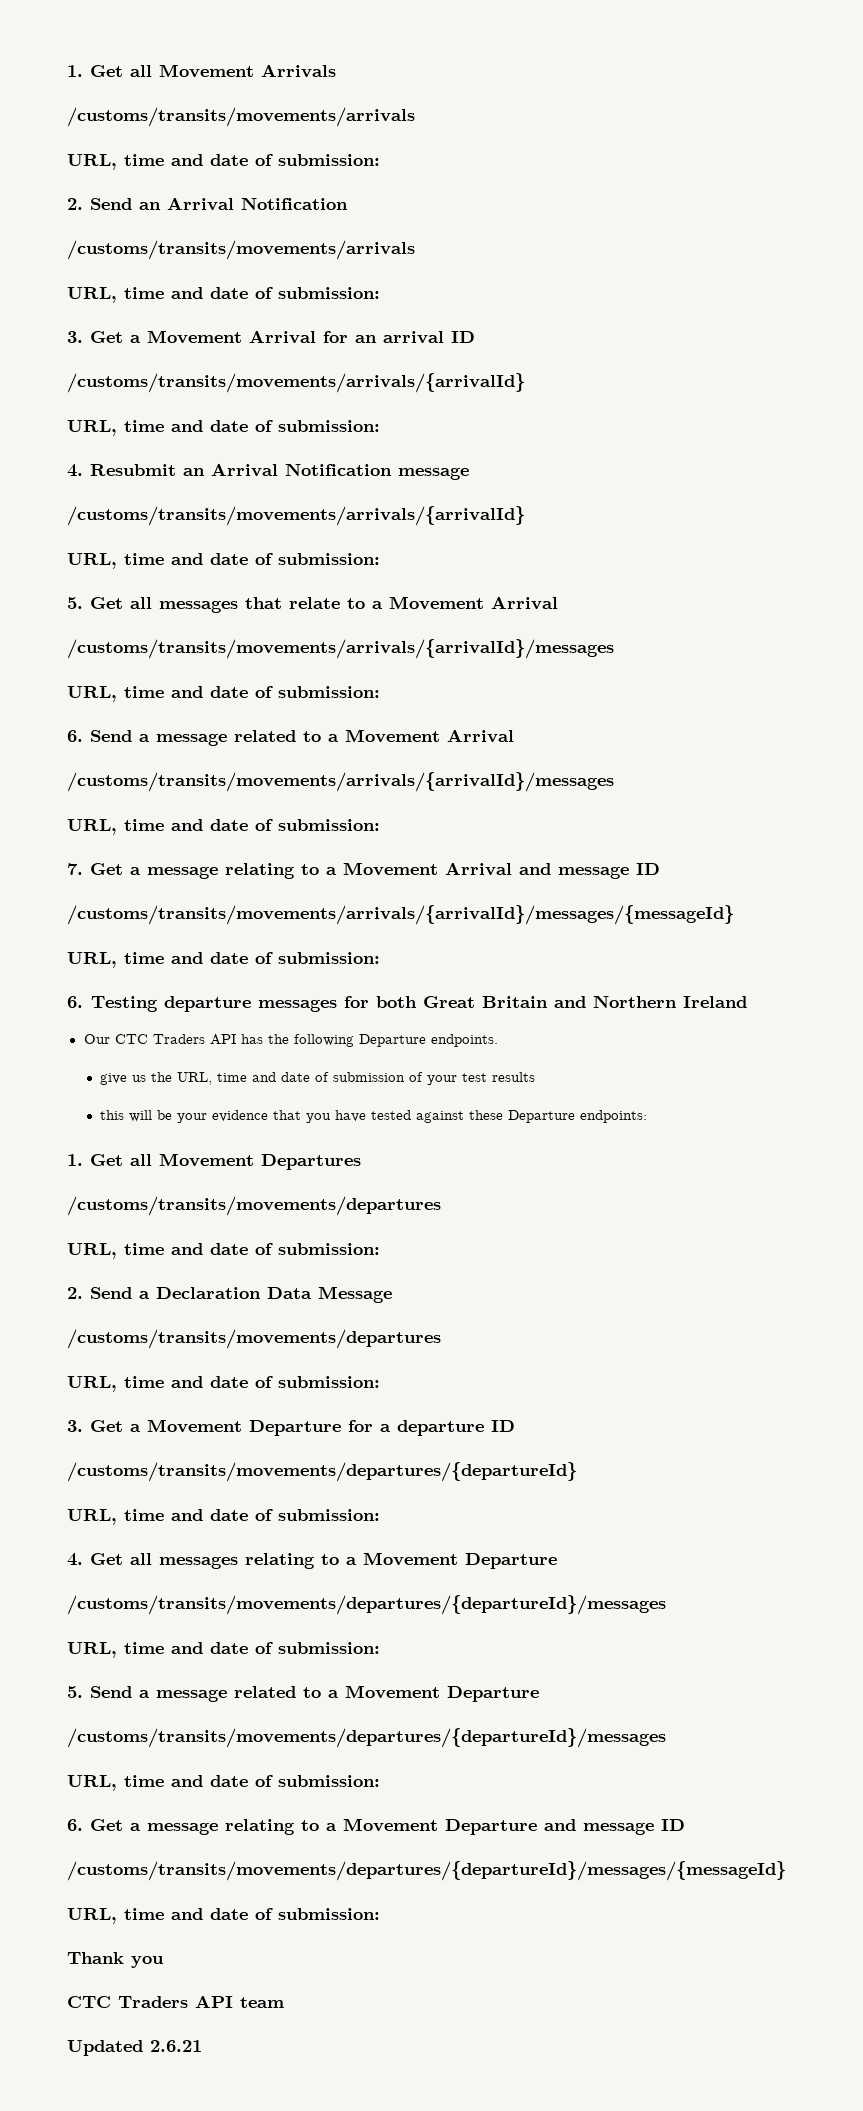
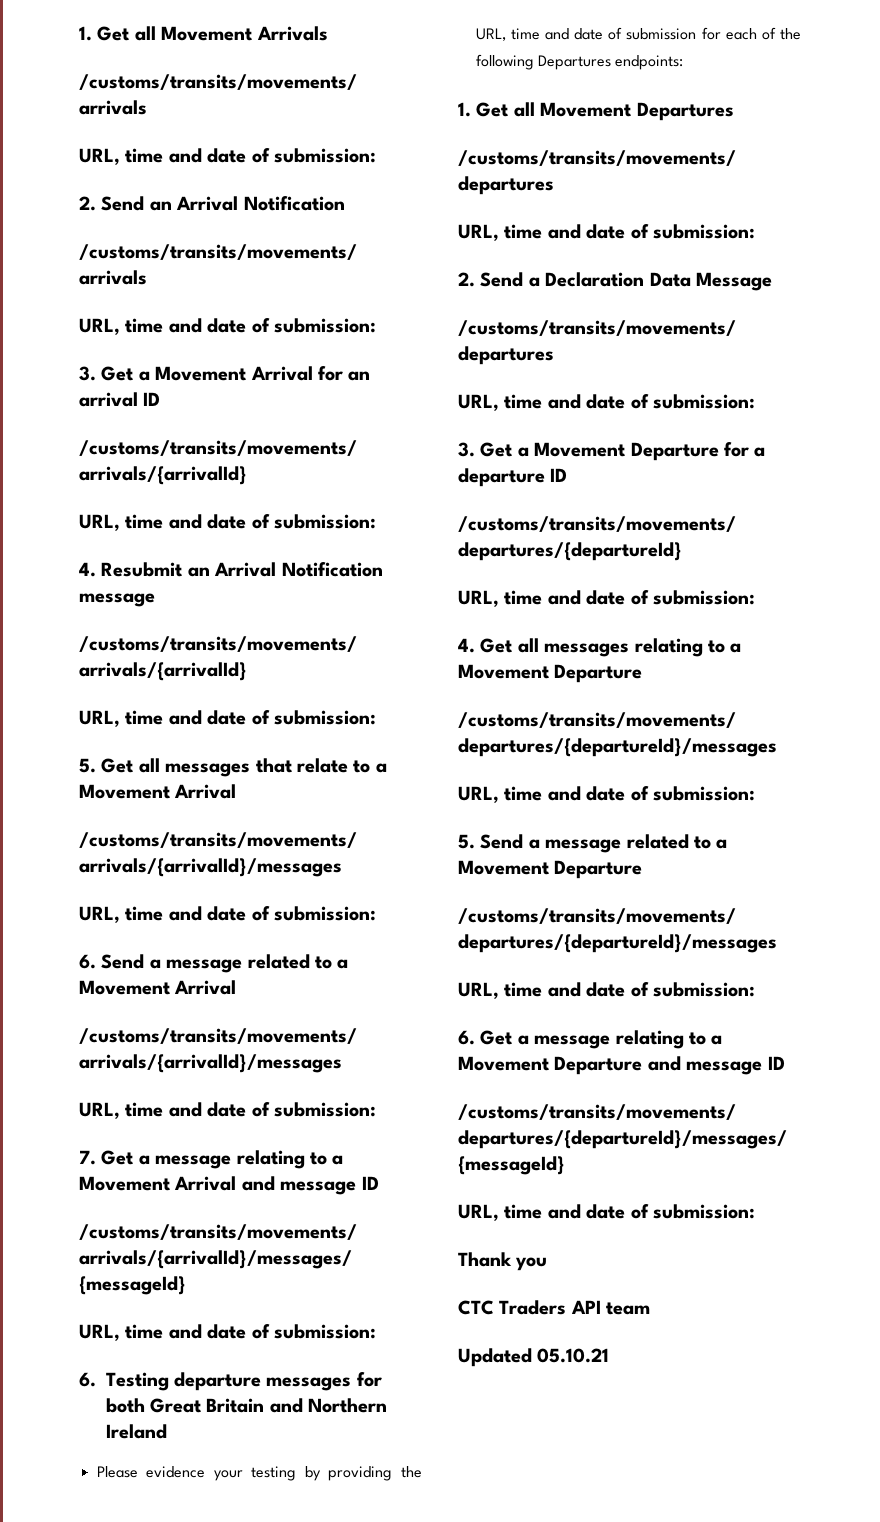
[83,1034,498,1047] [100,1073,147,1085] Our CTC Traders API has the following Departure endpoints. // give us -> [96,1466,393,1481] Please evidence your testing by providing
[409,1072,536,1085] [100,1110,576,1123] of your test results // this will be your evidence that you have tested against these Departure -> [701,27,801,40] [475,54,611,70] for each of the following Departures
[150,2040,202,2052] 2.6.21 -> [537,1348,610,1363] 05.10.21

